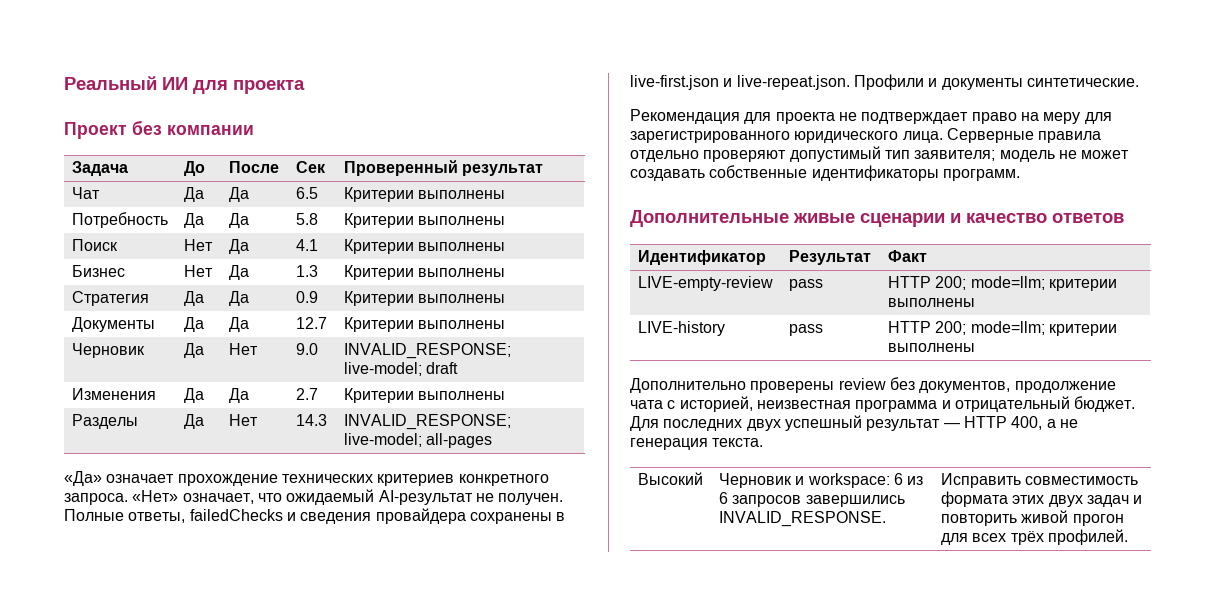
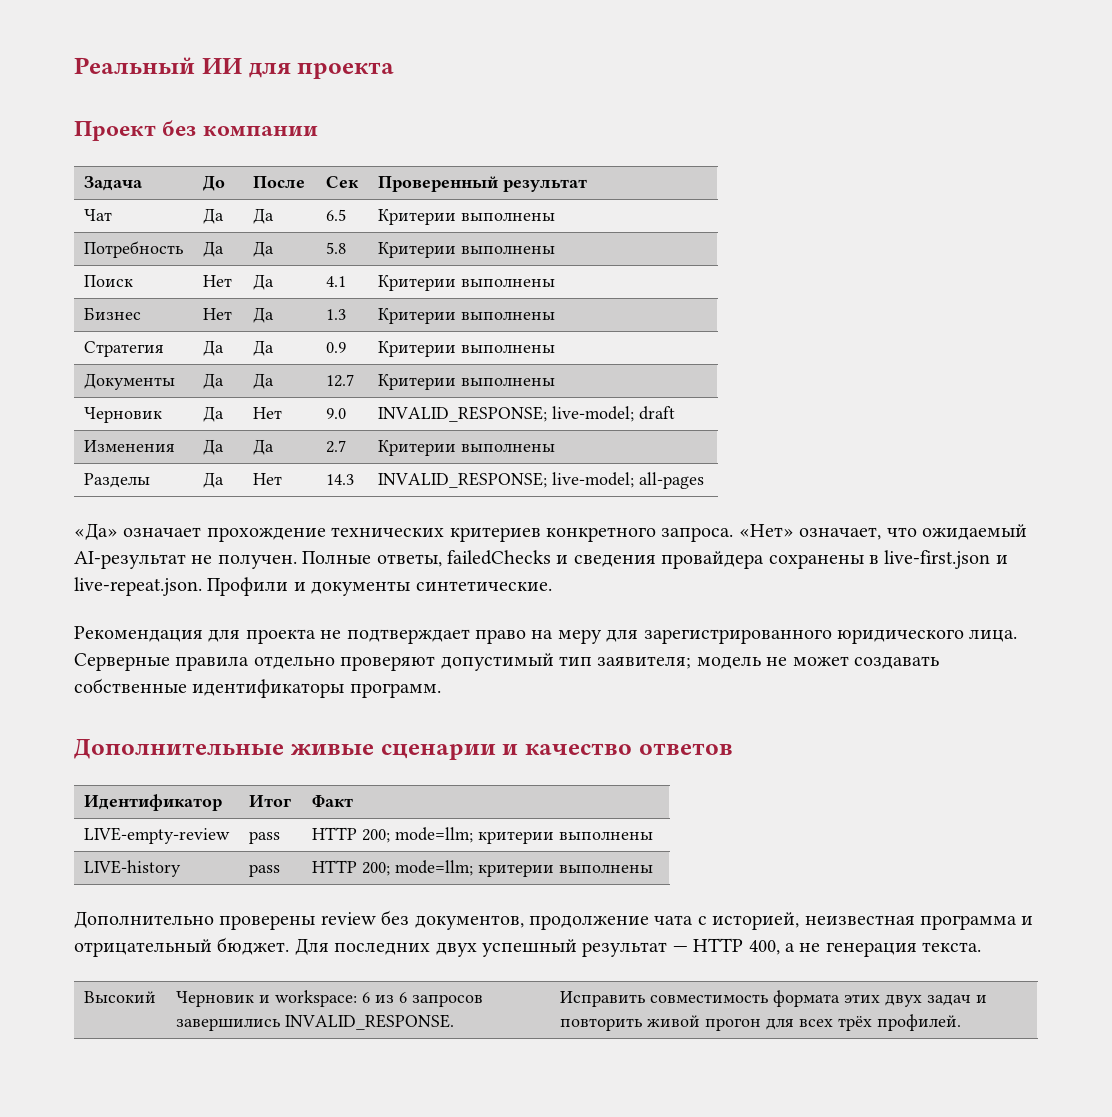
[788,250,871,265] Результат -> [248,795,291,807] Итог

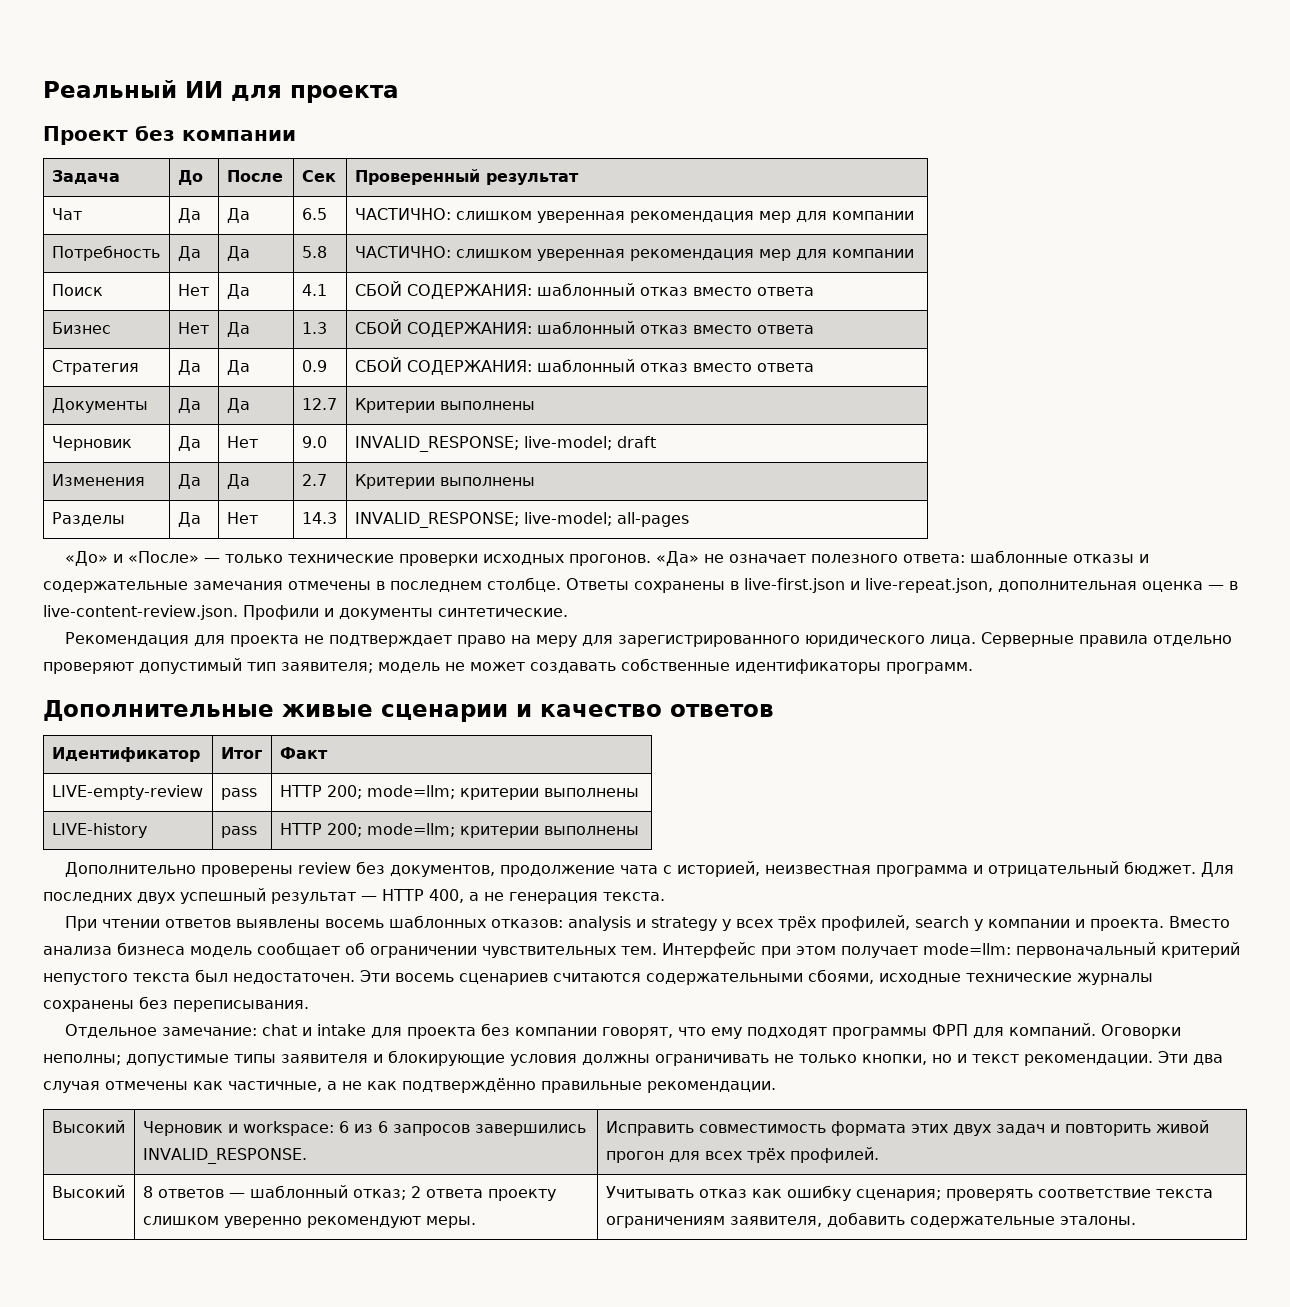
[377,209,555,225] [83,241,183,258] [202,241,224,257] [252,241,274,257] [325,242,346,254] [377,242,555,258] [83,275,133,287] [202,275,232,287] [252,274,274,290] [325,276,346,287] [377,275,555,291] [83,307,141,320] [202,308,232,320] [252,307,274,323] [325,309,346,320] [377,308,555,324] [83,341,164,357] [202,340,224,356] [252,340,274,356] [325,342,346,353] [377,341,555,357] Критерии выполнены // Потребность | Да | Да | 5.8 | Критерии выполнены // Поиск | Нет | Да | 4.1 | Критерии выполнены // Бизнес | Нет | Да | 1.3 | Критерии выполнены // Стратегия | Да | Да | 0.9 | Критерии выполнены -> [354,208,914,223] [51,245,160,261] [177,246,201,261] [226,246,250,261] [301,246,327,258] [354,246,914,261] [51,284,103,296] [177,284,209,296] [226,284,250,299] [301,284,327,296] [354,281,814,299] [51,322,111,334] [177,322,209,334] [226,322,250,337] [301,322,327,334] [354,319,814,337] [51,360,139,375] [177,360,201,375] [226,360,250,375] [301,360,327,372] [354,357,814,375] ЧАСТИЧНО: слишком уверенная рекомендация мер для компании // Потребность | Да | Да | 5.8 | ЧАСТИЧНО: слишком уверенная рекомендация мер для компании // Поиск | Нет | Да | 4.1 | СБОЙ СОДЕРЖАНИЯ: шаблонный отказ вместо ответа // Бизнес | Нет | Да | 1.3 | СБОЙ СОДЕРЖАНИЯ: шаблонный отказ вместо ответа // Стратегия | Да | Да | 0.9 | СБОЙ СОДЕРЖАНИЯ: шаблонный отказ вместо ответа
[74,523,1027,542] [74,550,1008,569] [74,577,202,596] «Да» означает прохождение технических критериев конкретного запроса. «Нет» означает, что ожидаемый AI-результат не получен. Полные ответы, failedChecks и сведения провайдера сохранены в live-first.json и live-repeat.json. -> [65,550,1150,566] [43,577,1238,593] [43,605,238,620] «До» и «После» — только технические проверки исходных прогонов. «Да» не означает полезного ответа: шаблонные отказы и содержательные замечания отмечены в последнем столбце. Ответы сохранены в live-first.json и live-repeat.json, дополнительная оценка — в live-content-review.json.
(982, 947) none -> [65,915,1231,931] [43,942,1240,958] [43,969,1153,985] [43,996,309,1012] [65,1023,1182,1039] [43,1050,1223,1066] [43,1078,776,1093] // При чтении ответов выявлены восемь шаблонных отказов: analysis и strategy у всех трёх профилей, search у компании и проекта. Вместо анализа бизнеса модель сообщает об ограничении чувствительных тем. Интерфейс при этом получает mode=llm: первоначальный критерий непустого текста был недостаточен. Эти восемь сценариев считаются содержательными сбоями, исходные технические журналы сохранены без переписывания. // Отдельное замечание: chat и intake для проекта без компании говорят, что ему подходят программы ФРП для компаний. Оговорки неполны; допустимые типы заявителя и блокирующие условия должны ограничивать не только кнопки, но и текст рекомендации. Эти два случая отмечены как частичные, а не как подтверждённо правильные рекомендации.
(961, 1022) none -> [51,1185,125,1198] [142,1185,556,1201] [142,1216,476,1228] [605,1185,1213,1201] [605,1212,1136,1228] // Высокий | 8 ответов — шаблонный отказ; 2 ответа проекту слишком уверенно рекомендуют меры. | Учитывать отказ как ошибку сценария; проверять соответствие текста ограничениям заявителя, добавить содержательные эталоны.

